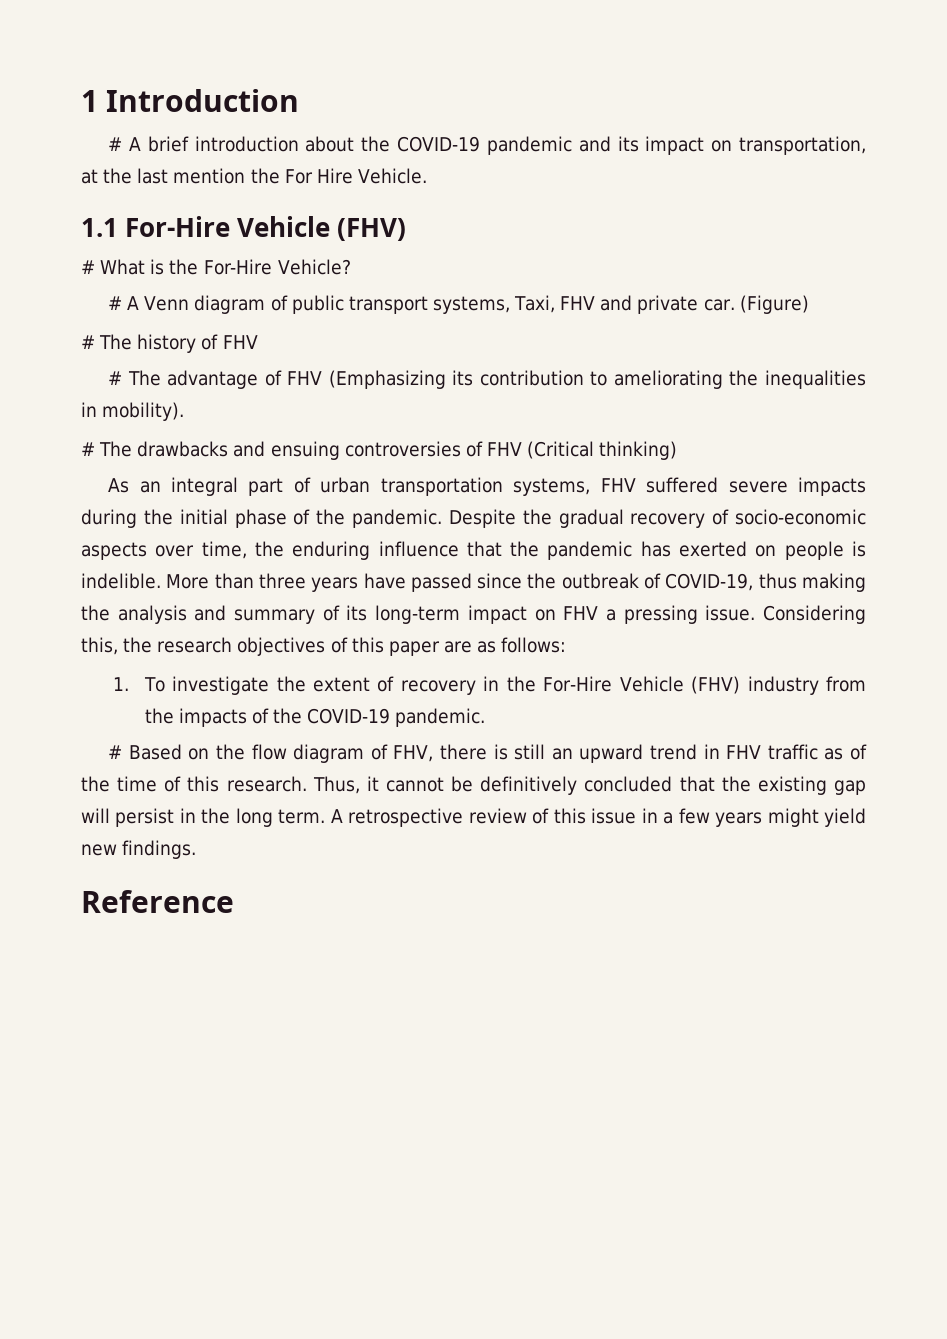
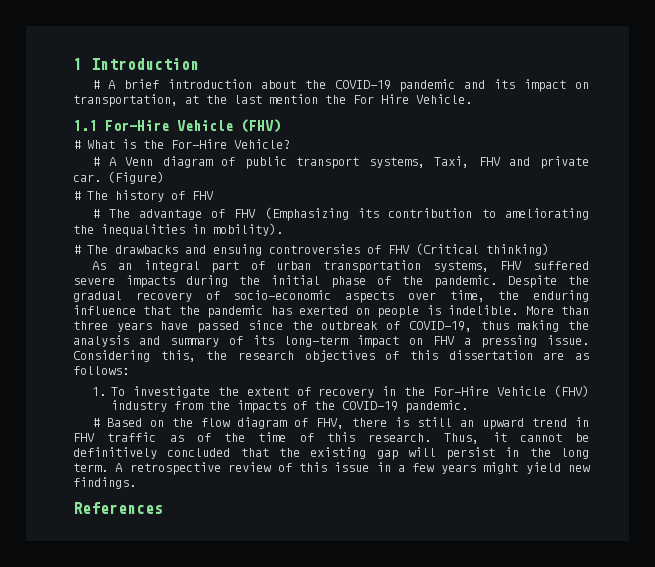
[388,641,440,656] paper -> [448,350,533,360] dissertation
[81,890,234,913] Reference -> [73,502,163,514] References

